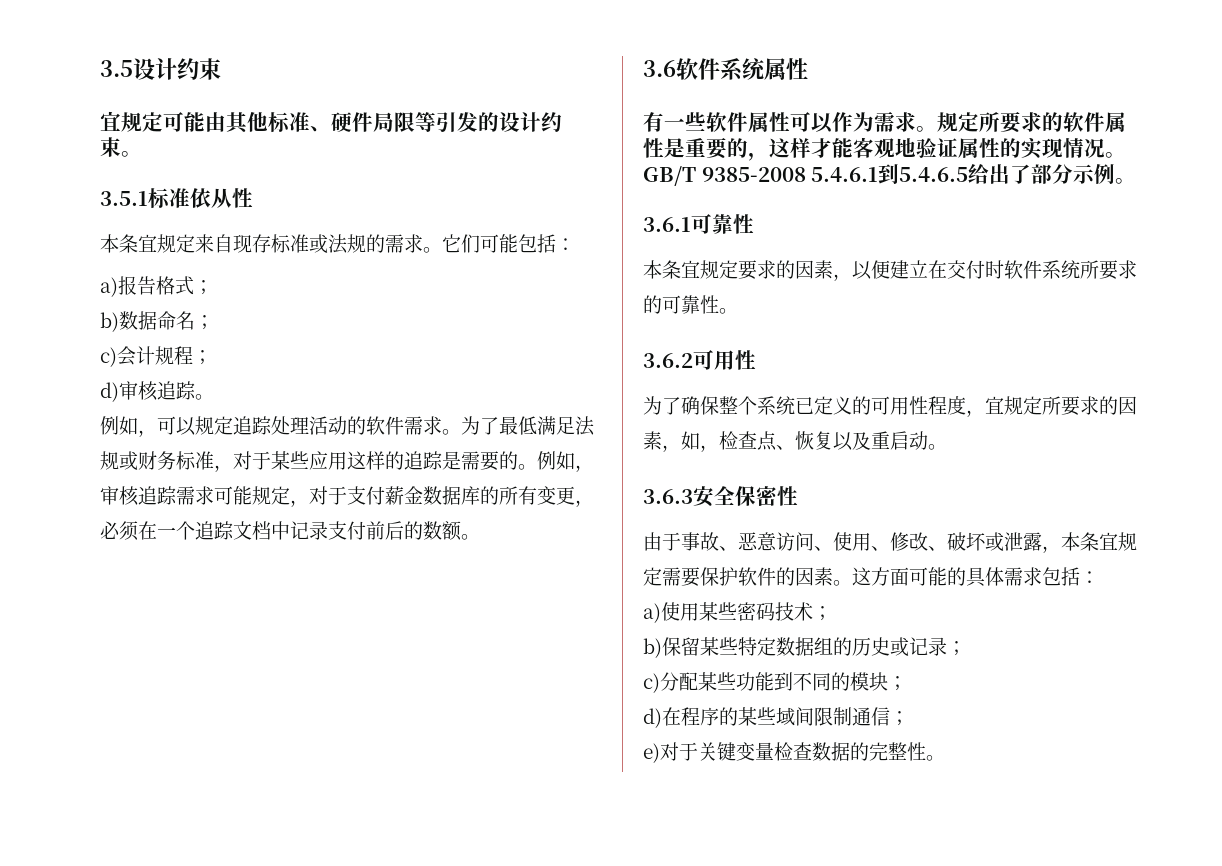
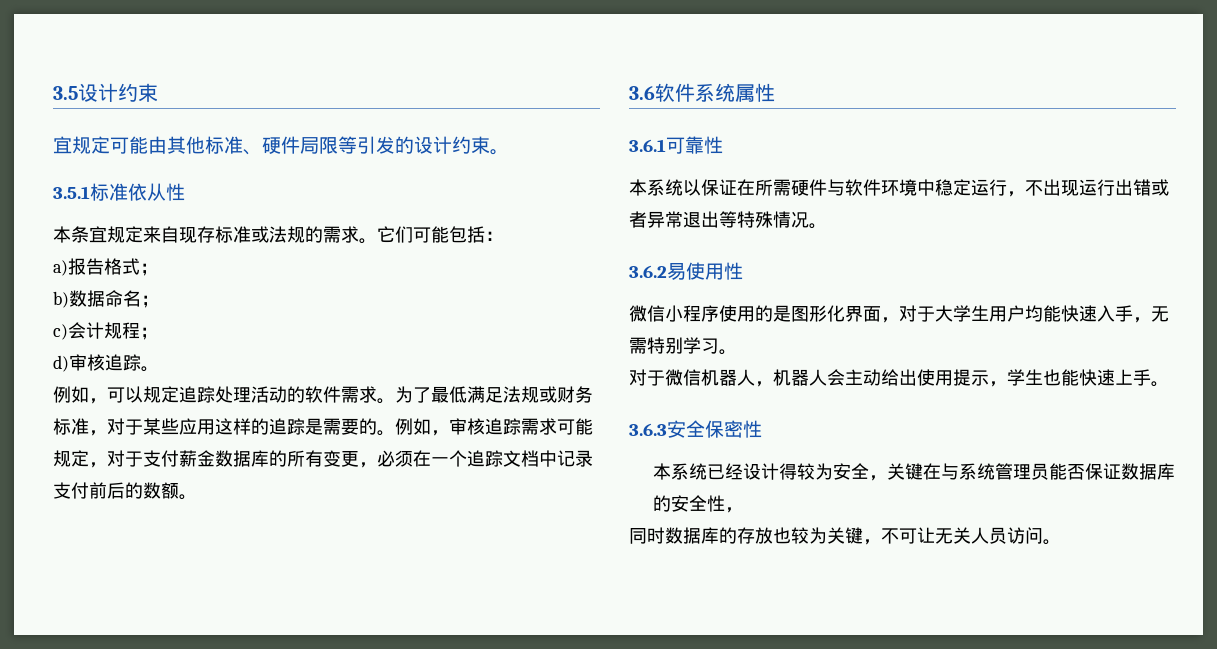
[643,111,1126,133] [643,137,1126,161] [643,163,1137,186] [643,214,754,234] [643,260,1137,281] [643,295,719,314] 有一些软件属性可以作为需求。规定所要求的软件属性是重要的，这样才能客观地验证属性的实现情况。GB/T 9385-2008 5.4.6.1到5.4.6.5给出了部分示例。 // 3.6.1可靠性 // 本条宜规定要求的因素，以便建立在交付时软件系统所要求的可靠性 -> [629,136,723,154] [629,179,1169,197] [629,211,809,228] 3.6.1可靠性 // 本系统以保证在所需硬件与软件环境中稳定运行，不出现运行出错或者异常退出等特殊情况
[693,350,714,370] 可 -> [667,262,705,280] 易使
[643,396,1137,417] [643,431,947,452] [643,486,798,507] [643,532,1137,553] [643,567,1099,587] [643,602,832,623] [643,637,966,658] [643,672,907,693] [643,707,909,728] [643,742,926,763] 为了确保整个系统已定义的可用性程度，宜规定所要求的因素，如，检查点、恢复以及重启动。 // 3.6.3安全保密性 // 由于事故、恶意访问、使用、修改、破坏或泄露，本条宜规定需要保护软件的因素。这方面可能的具体需求包括： // a)使用某些密码技术； // b)保留某些特定数据组的历史或记录； // c)分配某些功能到不同的模块； // d)在程序的某些域间限制通信； // e)对于关键变量检查数据的完整性 -> [629,305,1169,323] [629,337,737,355] [629,369,1169,387] [629,420,762,438] [652,463,1175,481] [652,495,743,513] [629,527,1043,545] 微信小程序使用的是图形化界面，对于大学生用户均能快速入手，无需特别学习。 // 对于微信机器人，机器人会主动给出使用提示，学生也能快速上手。 // 3.6.3安全保密性 // 本系统已经设计得较为安全，关键在与系统管理员能否保证数据库的安全性， // 同时数据库的存放也较为关键，不可让无关人员访问

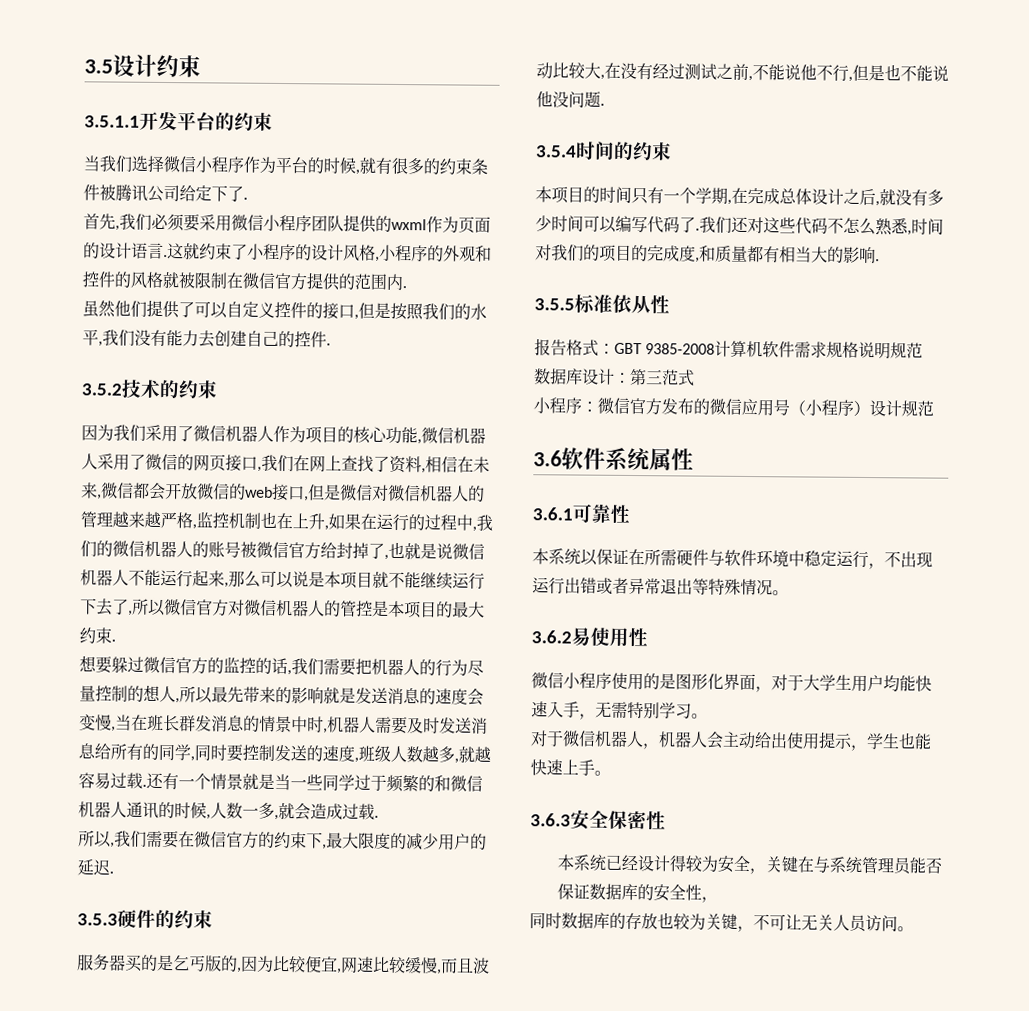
[53,136,509,155] [53,183,185,201] [53,226,503,244] [53,258,158,276] [53,290,159,308] [53,322,158,340] [53,354,159,372] [53,386,593,404] [53,418,593,436] [53,450,593,468] [53,482,197,500] 宜规定可能由其他标准、硬件局限等引发的设计约束。 // 3.5.1标准依从性 // 本条宜规定来自现存标准或法规的需求。它们可能包括： // a)报告格式； // b)数据命名； // c)会计规程； // d)审核追踪。 // 例如，可以规定追踪处理活动的软件需求。为了最低满足法规或财务标准，对于某些应用这样的追踪是需要的。例如，审核追踪需求可能规定，对于支付薪金数据库的所有变更，必须在一个追踪文档中记录支付前后的数额。 -> [84,111,273,131] [83,155,488,175] [83,184,248,202] [83,213,491,234] [83,242,492,262] [82,271,407,291] [82,299,487,321] [82,329,331,348] [81,379,218,399] [81,424,486,445] [81,453,490,474] [81,482,485,502] [80,511,493,532] [80,540,485,560] [80,569,485,590] [80,598,485,619] [79,627,116,644] [79,655,484,677] [79,684,484,706] [79,714,488,735] [78,743,491,764] [78,772,483,793] [78,801,379,821] [78,830,487,851] [77,859,114,876] [77,909,213,929] [77,954,490,975] [536,62,949,82] [536,91,605,108] [535,141,672,161] [535,186,944,207] [535,215,944,236] [535,244,880,264] [534,294,670,315] [534,338,924,360] [534,368,695,386] [533,397,934,417] 3.5.1.1开发平台的约束 // 当我们选择微信小程序作为平台的时候,就有很多的约束条件被腾讯公司给定下了. // 首先,我们必须要采用微信小程序团队提供的wxml作为页面的设计语言.这就约束了小程序的设计风格,小程序的外观和控件的风格就被限制在微信官方提供的范围内. // 虽然他们提供了可以自定义控件的接口,但是按照我们的水平,我们没有能力去创建自己的控件. // 3.5.2技术的约束 // 因为我们采用了微信机器人作为项目的核心功能,微信机器人采用了微信的网页接口,我们在网上查找了资料,相信在未来,微信都会开放微信的web接口,但是微信对微信机器人的管理越来越严格,监控机制也在上升,如果在运行的过程中,我们的微信机器人的账号被微信官方给封掉了,也就是说微信机器人不能运行起来,那么可以说是本项目就不能继续运行下去了,所以微信官方对微信机器人的管控是本项目的最大约束. // 想要躲过微信官方的监控的话,我们需要把机器人的行为尽量控制的想人,所以最先带来的影响就是发送消息的速度会变慢,当在班长群发消息的情景中时,机器人需要及时发送消息给所有的同学,同时要控制发送的速度,班级人数越多,就越容易过载.还有一个情景就是当一些同学过于频繁的和微信机器人通讯的时候,人数一多,就会造成过载. // 所以,我们需要在微信官方的约束下,最大限度的减少用户的延迟. // 3.5.3硬件的约束 // 服务器买的是乞丐版的,因为比较便宜,网速比较缓慢,而且波动比较大,在没有经过测试之前,不能说他不行,但是也不能说他没问题. // 3.5.4时间的约束 // 本项目的时间只有一个学期,在完成总体设计之后,就没有多少时间可以编写代码了.我们还对这些代码不怎么熟悉,时间对我们的项目的完成度,和质量都有相当大的影响. // 3.5.5标准依从性 // 报告格式：GBT 9385-2008计算机软件需求规格说明规范 // 数据库设计：第三范式 // 小程序：微信官方发布的微信应用号（小程序）设计规范

